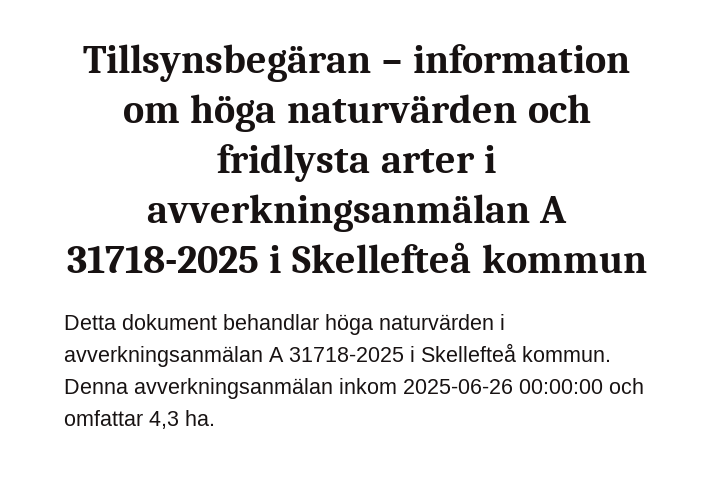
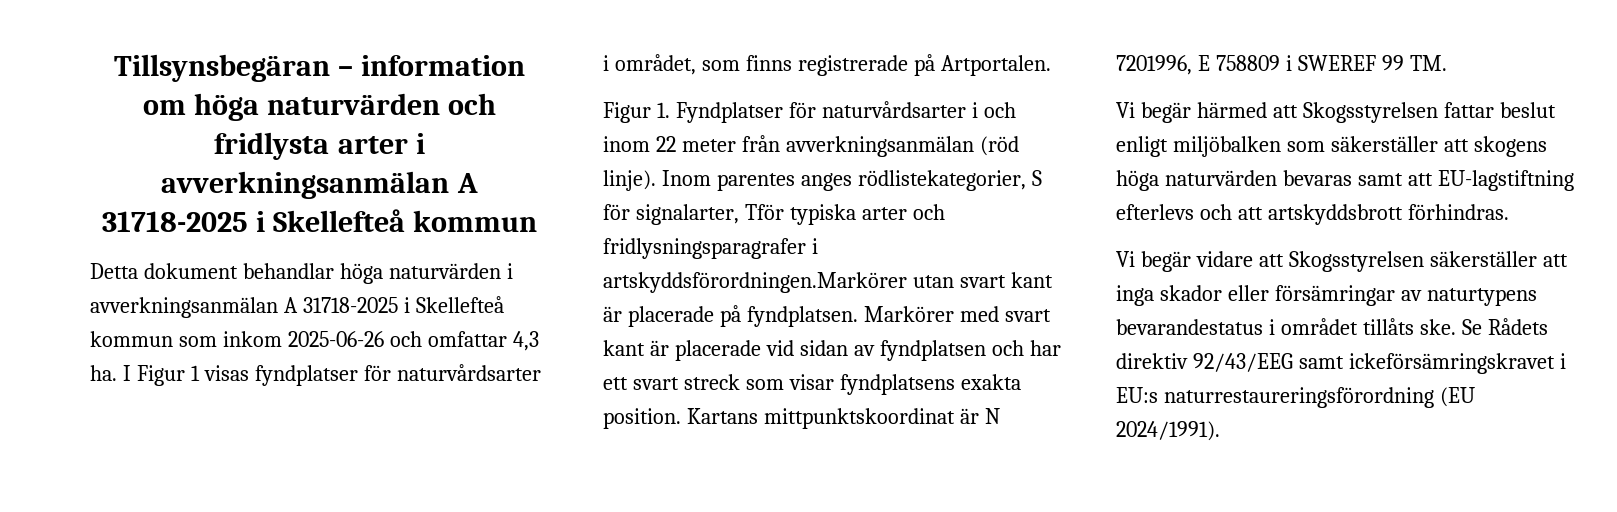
[522,346,611,362] [64,378,333,399] kommun. Denna avverkningsanmälan -> [90,331,217,347] kommun som
[519,379,603,394] 00:00:00 -> (384, 339) none
(215, 418) none -> [122,364,541,386] [603,54,1051,76] [603,101,1016,123] [603,135,1019,157] [603,170,1042,191] [603,204,945,225] [603,238,818,259] [603,272,1053,293] [603,305,1051,327] [603,340,1061,361] [603,374,1021,395] [603,408,1000,429] [1116,55,1447,75] [1116,102,1556,123] [1116,136,1547,157] [1116,170,1574,191] [1116,204,1509,225] [1116,251,1568,272] [1116,285,1537,306] [1116,318,1548,335] [1116,353,1566,374] [1116,387,1475,408] [1116,421,1220,441] I Figur 1 visas fyndplatser för naturvårdsarter i området, som finns registrerade på Artportalen. // Figur 1. Fyndplatser för naturvårdsarter i och inom 22 meter från avverkningsanmälan (röd linje). Inom parentes anges rödlistekategorier, S för signalarter, Tför typiska arter och fridlysningsparagrafer i artskyddsförordningen.Markörer utan svart kant är placerade på fyndplatsen. Markörer med svart kant är placerade vid sidan av fyndplatsen och har ett svart streck som visar fyndplatsens exakta position. Kartans mittpunktskoordinat är N 7201996, E 758809 i SWEREF 99 TM. // Vi begär härmed att Skogsstyrelsen fattar beslut enligt miljöbalken som säkerställer att skogens höga naturvärden bevaras samt att EU-lagstiftning efterlevs och att artskyddsbrott förhindras. // Vi begär vidare att Skogsstyrelsen säkerställer att inga skador eller försämringar av naturtypens bevarandestatus i området tillåts ske. Se Rådets direktiv 92/43/EEG samt ickeförsämringskravet i EU:s naturrestaureringsförordning (EU 2024/1991).

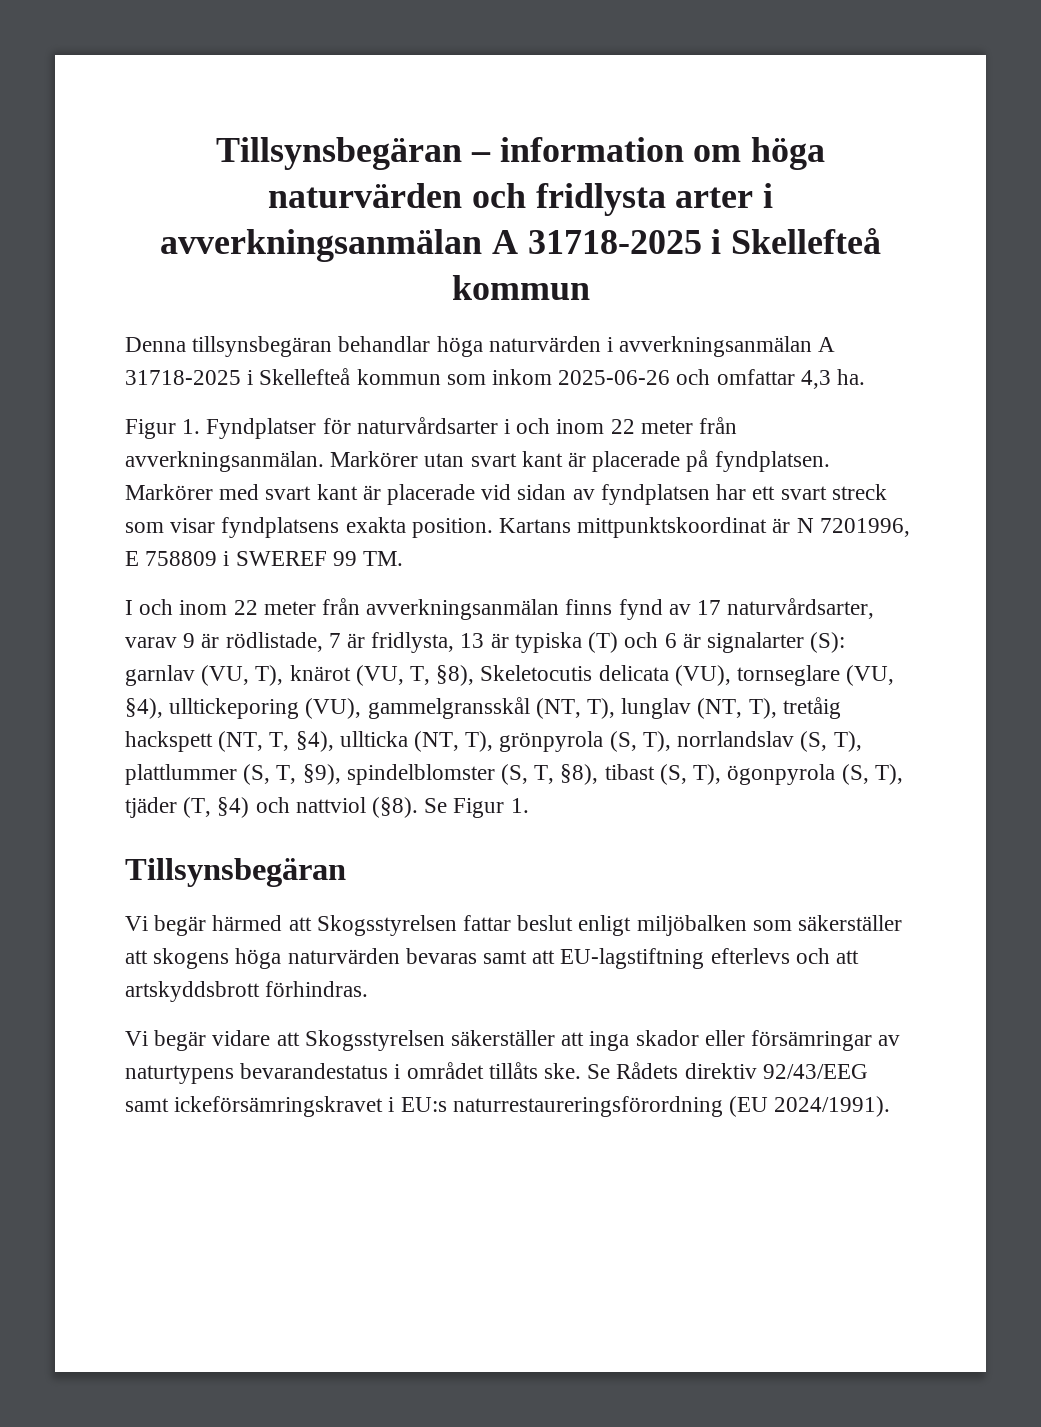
[90,263,238,279] Detta dokument -> [125,336,333,357] Denna tillsynsbegäran
[122,364,541,386] [603,54,1051,76] I Figur 1 visas fyndplatser för naturvårdsarter i området, som finns registrerade på Artportalen. -> (866, 377) none
[785,136,1019,157] [603,170,1042,191] [603,204,945,225] [603,238,818,259] [603,272,907,293] avverkningsanmälan (röd linje). Inom parentes anges rödlistekategorier, S för signalarter, Tför typiska arter och fridlysningsparagrafer i artskyddsförordningen.Markörer -> [125,451,419,472] avverkningsanmälan. Markörer
[991,340,1024,356] och -> (710, 494) none
(1447, 63) none -> [125,598,875,620] [125,632,846,653] [125,665,895,686] [125,697,841,719] [125,731,862,752] [125,764,903,785] [125,797,529,818] [125,858,346,887] // I och inom 22 meter från avverkningsanmälan finns fynd av 17 naturvårdsarter, varav 9 är rödlistade, 7 är fridlysta, 13 är typiska (T) och 6 är signalarter (S): garnlav (VU, T), knärot (VU, T, §8), Skeletocutis delicata (VU), tornseglare (VU, §4), ulltickeporing (VU), gammelgransskål (NT, T), lunglav (NT, T), tretåig hackspett (NT, T, §4), ullticka (NT, T), grönpyrola (S, T), norrlandslav (S, T), plattlummer (S, T, §9), spindelblomster (S, T, §8), tibast (S, T), ögonpyrola (S, T), tjäder (T, §4) och nattviol (§8). Se Figur 1. // Tillsynsbegäran

